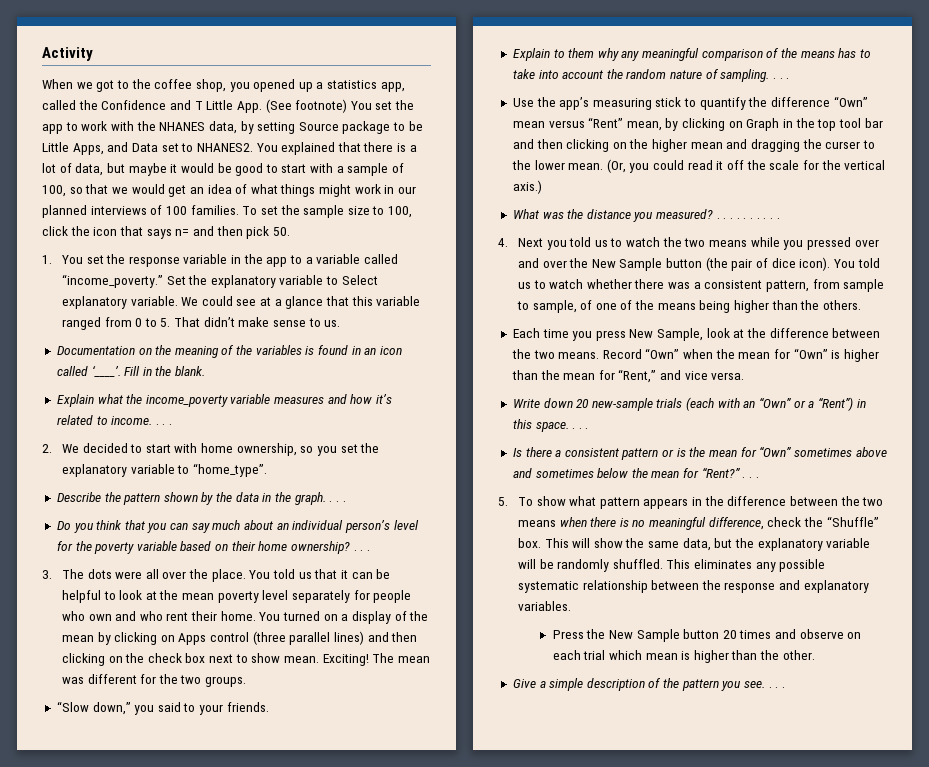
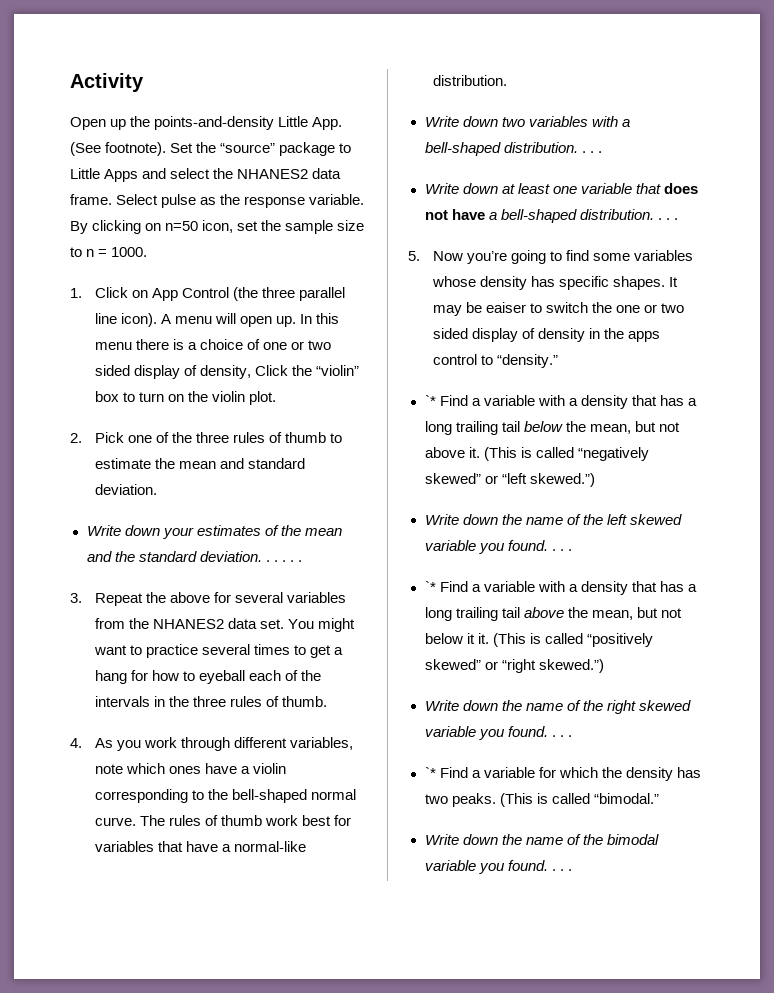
[42,79,405,92] [42,99,415,113] [42,121,423,134] [42,142,417,155] [42,163,405,176] [42,184,417,197] [42,205,258,218] When we got to the coffee shop, you opened up a statistics app, called the Confidence and T Little App. (See footnote) You set the app to work with the NHANES data, by setting Source package to be Little Apps, and Data set to NHANES2. You explained that there is a lot of data, but maybe it would be good to start with a sample of 100, so that we would get an idea of what things might work in our planned interviews of 100 families. To -> [70,116,343,130] [70,142,352,156] [70,168,342,182] [70,194,365,208] [70,220,234,234] Open up the points-and-density Little App. (See footnote). Set the “source” package to Little Apps and select the NHANES2 data frame. Select pulse as the response variable. By clicking on n=50 icon,
[388,206,413,218] [42,226,290,239] [42,254,398,267] [61,274,378,288] [61,296,421,309] [61,317,341,330] [56,345,402,358] [56,365,206,377] [56,394,393,407] [56,415,173,425] [42,443,380,456] [61,463,267,477] [56,492,346,505] [56,520,419,533] [56,541,370,554] [42,569,391,582] [61,590,412,603] [61,611,429,624] [61,631,418,645] [61,653,430,666] [61,674,247,687] [56,701,269,715] [512,48,871,61] [512,69,790,82] [512,96,868,110] [512,117,883,131] [512,139,875,152] [511,159,886,173] [512,180,542,194] [512,209,747,222] 100, click the icon that says n= and then pick 50. // 1. You set the response variable in the app to a variable called “income_poverty.” Set the explanatory variable to Select explanatory variable. We could see at a glance that this variable ranged from 0 to 5. That didn’t make sense to us. // Documentation on the meaning of the variables is found in an icon called ‘____’. Fill in the blank. // Explain what the income_poverty variable measures and how it’s related to income. . . . // 2. We decided to start with home ownership, so you set the explanatory variable to “home_type”. // Describe the pattern shown by the data in the graph. . . . // Do you think that you can say much about an individual person’s level for the poverty variable based on their home ownership? . . . // 3. The dots were all over the place. You told us that it can be helpful to look at the mean poverty level separately for people who own and who rent their home. You turned on a display of the mean by clicking on Apps control (three parallel lines) and then clicking on the check box next to show mean. Exciting! The mean was different for the two groups. // “Slow down,” you said to your friends. // Explain to them why any meaningful comparison of the means has to take into account the random nature of sampling. . . . // Use the app’s measuring stick to quantify the difference “Own” mean versus “Rent” mean, by clicking on Graph in the top tool bar and then clicking on the higher mean and dragging the curser to the lower mean. (Or, you could read it off the scale for the vertical axis.) // What was the distance you measured? . . . . . -> [86,247,148,257] [70,287,346,301] [95,313,340,327] [95,339,332,350] [95,365,360,379] [95,391,277,405] [70,432,343,443] [95,458,306,469] [95,484,158,495] [86,525,342,539] [86,551,262,562] n = 1000. // 1. Click on App Control (the three parallel line icon). A menu will open up. In this menu there is a choice of one or two sided display of density, Click the “violin” box to turn on the violin plot. // 2. Pick one of the three rules of thumb to estimate the mean and standard deviation. // Write down your estimates of the mean and the standard deviation.
[498,237,879,250] [517,257,880,271] [517,279,885,292] [516,300,861,313] [512,328,881,341] [511,348,879,362] [511,369,745,383] [512,397,866,411] [512,419,589,432] [512,446,887,460] [512,467,759,478] [498,496,884,509] [517,516,879,530] [517,538,871,551] [517,559,826,572] [517,580,869,593] [517,601,571,611] [552,629,862,642] [552,650,815,663] [512,678,766,691] 4. Next you told us to watch the two means while you pressed over and over the New Sample button (the pair of dice icon). You told us to watch whether there was a consistent pattern, from sample to sample, of one of the means being higher than the others. // Each time you press New Sample, look at the difference between the two means. Record “Own” when the mean for “Own” is higher than the mean for “Rent,” and vice versa. // Write down 20 new-sample trials (each with an “Own” or a “Rent”) in this space. . . . // Is there a consistent pattern or is the mean for “Own” sometimes above and sometimes below the mean for “Rent?” . . . // 5. To show what pattern appears in the difference between the two means when there is no meaningful difference, check the “Shuffle” box. This will show the same data, but the explanatory variable will be randomly shuffled. This eliminates any possible systematic relationship between the response and explanatory variables. // Press the New Sample button 20 times and observe on each trial which mean is higher than the other. // Give a simple description of the pattern you see. -> [70,592,347,606] [95,618,356,632] [94,644,344,658] [95,670,322,684] [95,696,328,707] [70,737,354,751] [95,763,287,774] [95,789,357,803] [95,815,352,826] [95,841,307,852] [433,75,508,86] [424,116,630,127] [424,142,602,156] [424,183,698,194] [424,209,678,223] [408,250,694,264] [432,276,679,290] [433,302,685,316] [433,328,661,342] [433,354,559,368] [424,395,697,409] [424,421,680,435] [424,447,649,461] [424,473,595,487] [424,514,682,525] [424,540,572,554] [424,581,697,595] [424,607,682,621] [424,633,653,647] [424,659,604,673] [424,700,691,714] [424,726,572,740] [424,767,701,781] [424,793,659,807] [424,834,659,845] [424,860,548,874] 3. Repeat the above for several variables from the NHANES2 data set. You might want to practice several times to get a hang for how to eyeball each of the intervals in the three rules of thumb. // 4. As you work through different variables, note which ones have a violin corresponding to the bell-shaped normal curve. The rules of thumb work best for variables that have a normal-like distribution. // Write down two variables with a bell-shaped distribution. . . . // Write down at least one variable that does not have a bell-shaped distribution. . . . // 5. Now you’re going to find some variables whose density has specific shapes. It may be eaiser to switch the one or two sided display of density in the apps control to “density.” // `* Find a variable with a density that has a long trailing tail below the mean, but not above it. (This is called “negatively skewed” or “left skewed.”) // Write down the name of the left skewed variable you found. . . . // `* Find a variable with a density that has a long trailing tail above the mean, but not below it it. (This is called “positively skewed” or “right skewed.”) // Write down the name of the right skewed variable you found. . . . // `* Find a variable for which the density has two peaks. (This is called “bimodal.” // Write down the name of the bimodal variable you found.

